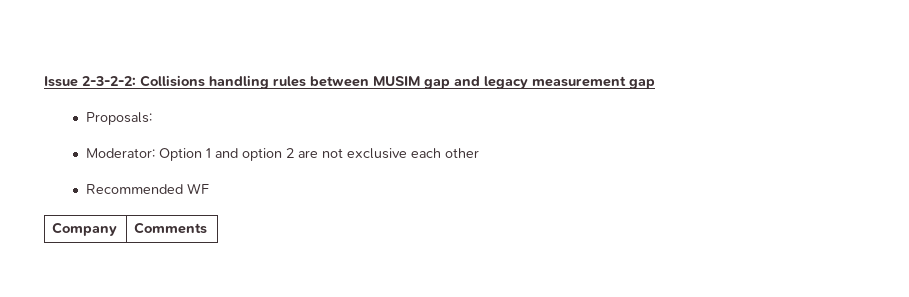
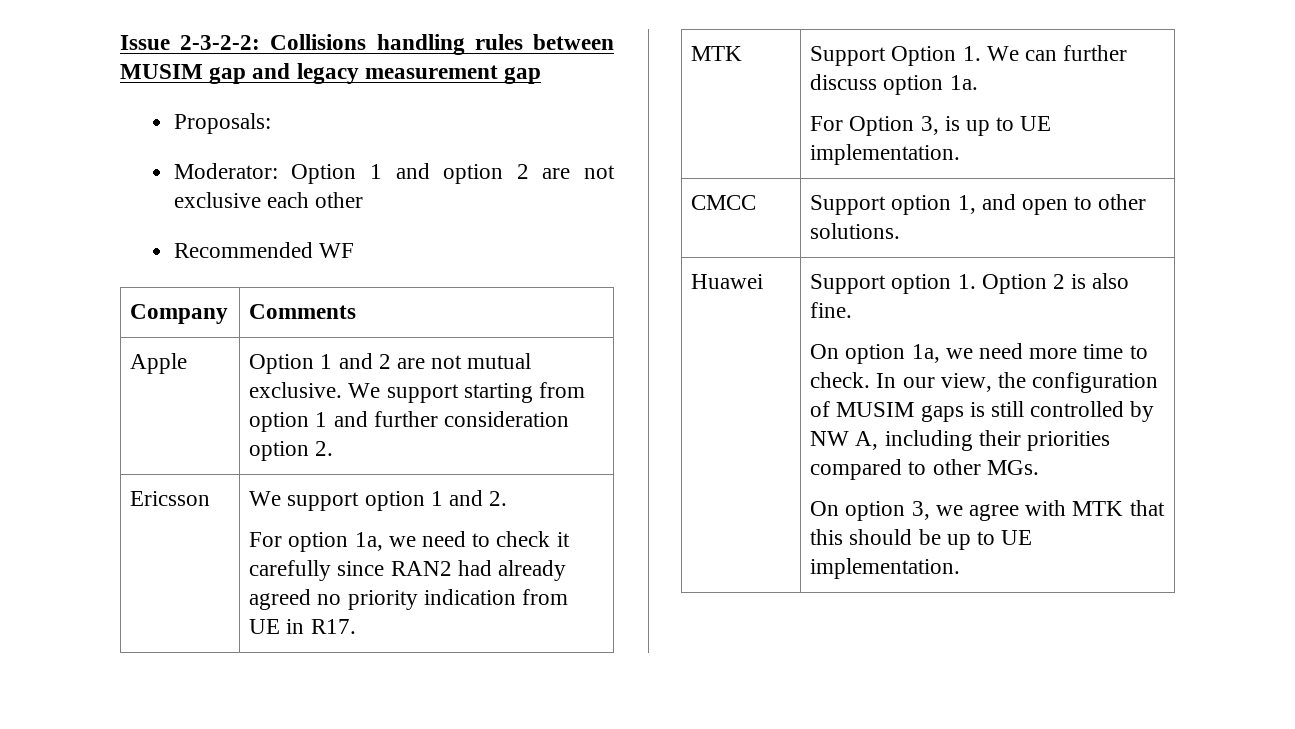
(208, 228) none -> [130,353,188,374] [249,353,532,374] [249,382,585,403] [249,411,569,432] [249,441,334,461] [130,491,211,506] [249,490,508,511] [249,531,570,552] [249,560,566,581] [249,589,568,610] [249,619,356,634] [691,46,743,61] [810,45,1128,66] [810,74,978,95] [810,116,1052,136] [810,144,961,165] [691,195,757,210] [810,194,1147,215] [810,223,901,239] [691,274,764,289] [810,273,1130,294] [810,302,853,318] [810,343,1148,364] [810,372,1159,393] [810,401,1155,422] [810,430,1110,451] [810,459,1039,480] [810,500,1165,521] [810,529,1033,550] [810,558,961,579] // Apple | Option 1 and 2 are not mutual exclusive. We support starting from option 1 and further consideration option 2. // Ericsson | We support option 1 and 2. // For option 1a, we need to check it carefully since RAN2 had already agreed no priority indication from UE in R17. // MTK | Support Option 1. We can further discuss option 1a. // For Option 3, is up to UE implementation. // CMCC | Support option 1, and open to other solutions. // Huawei | Support option 1. Option 2 is also fine. // On option 1a, we need more time to check. In our view, the configuration of MUSIM gaps is still controlled by NW A, including their priorities compared to other MGs. // On option 3, we agree with MTK that this should be up to UE implementation.

